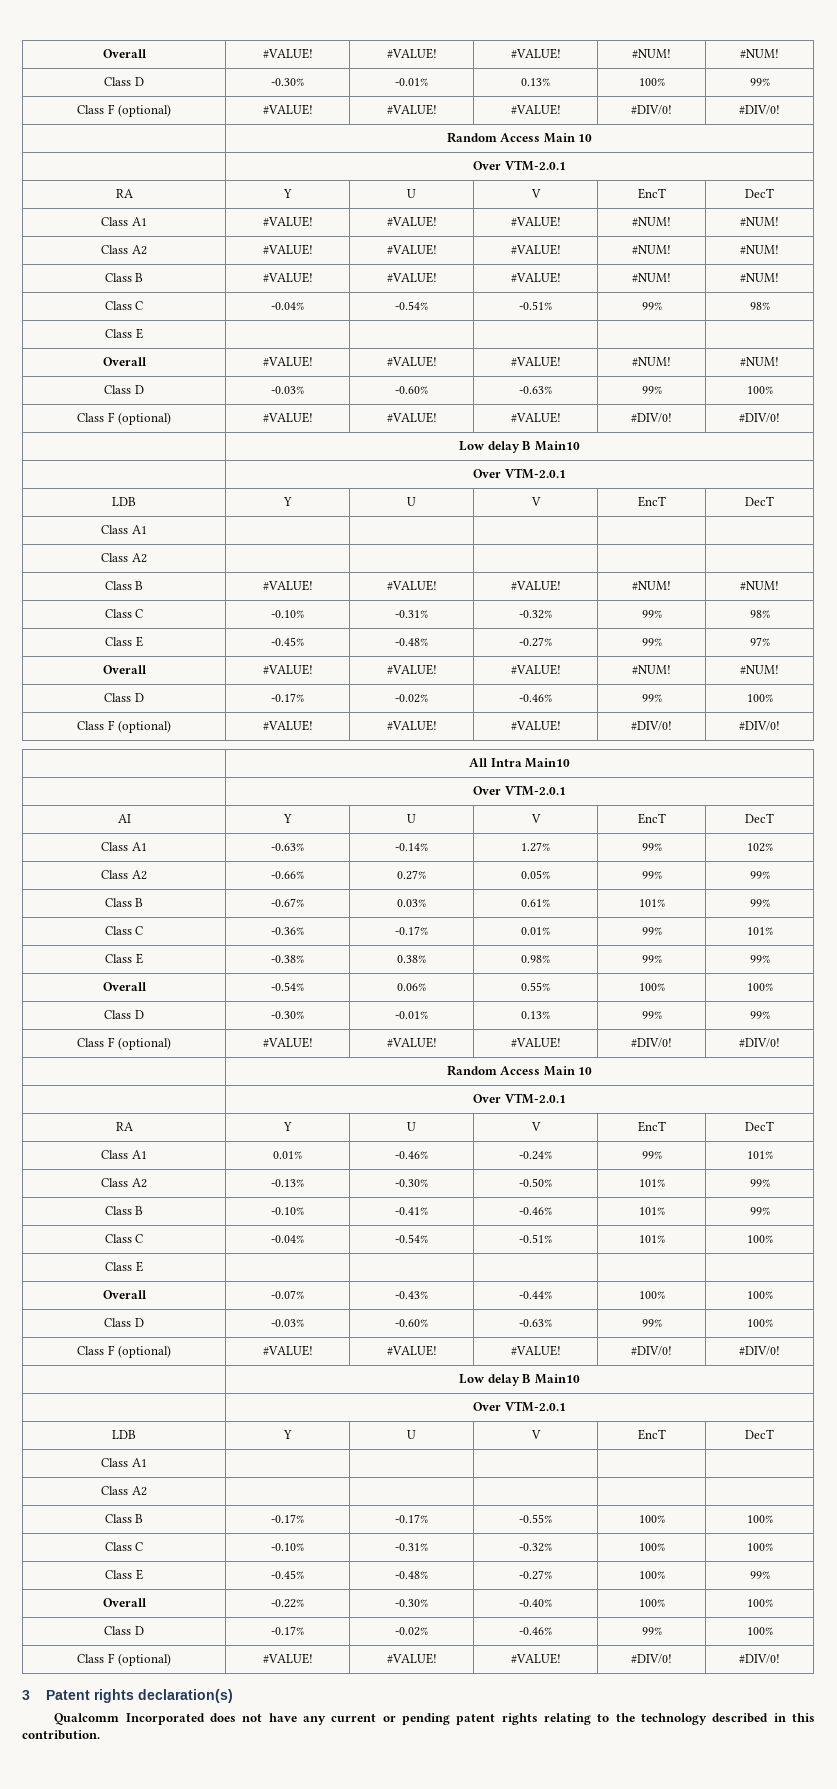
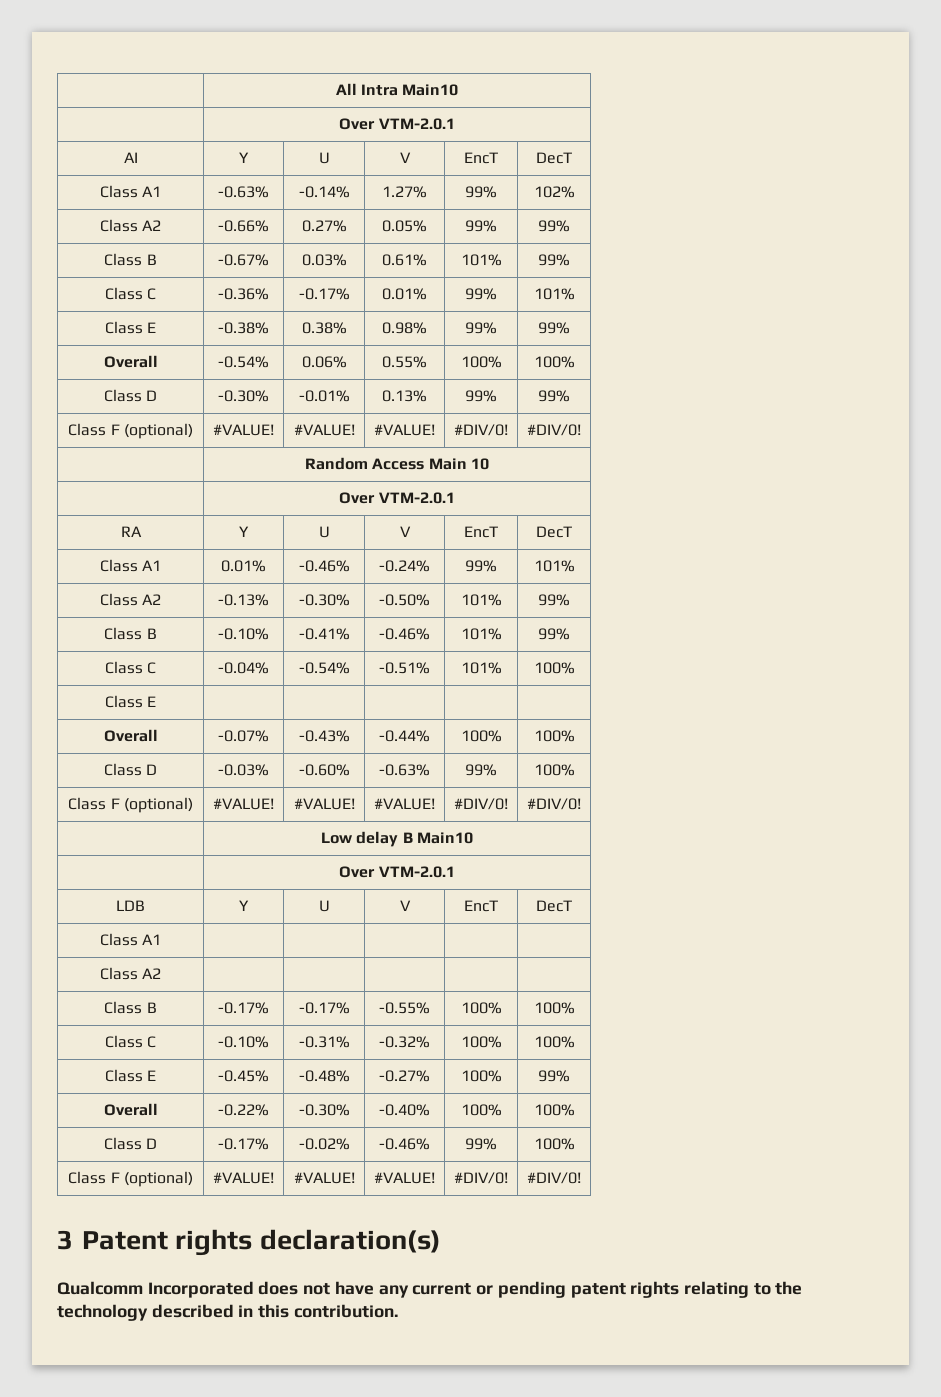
[102,49,147,58] [262,48,313,59] [386,48,437,59] [510,48,561,59] [632,49,672,59] [740,49,780,59] [104,77,144,86] [271,78,304,86] [395,78,428,86] [521,78,550,86] [638,78,665,86] [749,78,770,86] [77,104,171,117] [262,104,313,115] [386,104,437,115] [510,104,561,115] [631,105,673,115] [739,105,781,115] [446,132,593,143] [473,160,566,171] [115,189,133,198] [283,189,292,198] [407,189,416,198] [530,189,541,198] [637,188,666,199] [745,188,775,198] [101,217,147,226] [262,216,313,227] [386,216,437,227] [510,216,561,227] [632,217,672,227] [740,217,780,227] [101,245,147,255] [262,244,313,255] [386,244,437,255] [510,244,561,255] [632,245,672,255] [740,245,780,255] [104,273,144,282] [262,272,313,283] [386,272,437,283] [510,272,561,283] [632,273,672,283] [740,273,780,283] [104,301,144,310] [271,302,304,310] [395,301,428,310] [519,301,552,310] [641,302,662,310] [749,302,770,310] [105,328,143,339] [102,357,147,366] [262,356,313,367] [386,356,437,367] [510,356,561,367] [632,357,672,367] [740,357,780,367] [104,385,144,394] [271,386,304,394] [395,386,428,394] [519,386,552,394] [641,386,662,394] [746,386,773,394] [77,412,171,425] [262,412,313,423] [386,412,437,423] [510,412,561,423] [631,413,673,423] [739,413,781,423] [459,441,580,453] [473,468,566,479] [112,497,136,506] [283,497,292,506] [407,497,416,506] [530,497,541,506] [637,496,666,507] [745,496,775,506] [101,525,147,534] [101,553,147,563] [104,581,144,590] [262,580,313,591] [386,580,437,591] [510,580,561,591] [632,581,672,591] [740,581,780,591] [104,609,144,618] [271,610,304,618] [395,610,428,618] [519,610,552,619] [641,610,662,618] [749,610,770,618] [105,636,143,647] [271,637,304,646] [395,638,428,646] [519,637,552,647] [641,638,662,646] [749,637,770,646] [102,665,147,674] [262,664,313,675] [386,664,437,675] [510,664,561,675] [632,665,672,675] [740,665,780,675] [104,693,144,702] [271,693,304,702] [395,694,428,703] [519,694,552,702] [641,694,662,702] [746,694,773,702] [77,720,171,733] [262,720,313,731] [386,720,437,731] [510,720,561,731] [631,721,673,731] [739,721,781,731] Overall | #VALUE! | #VALUE! | #VALUE! | #NUM! | #NUM! // Class D | -0.30% | -0.01% | 0.13% | 100% | 99% // Class F (optional) | #VALUE! | #VALUE! | #VALUE! | #DIV/0! | #DIV/0! // | Random Access Main 10 // | Over VTM-2.0.1 // RA | Y | U | V | EncT | DecT // Class A1 | #VALUE! | #VALUE! | #VALUE! | #NUM! | #NUM! // Class A2 | #VALUE! | #VALUE! | #VALUE! | #NUM! | #NUM! // Class B | #VALUE! | #VALUE! | #VALUE! | #NUM! | #NUM! // Class C | -0.04% | -0.54% | -0.51% | 99% | 98% // Class E | | | | | // Overall | #VALUE! | #VALUE! | #VALUE! | #NUM! | #NUM! // Class D | -0.03% | -0.60% | -0.63% | 99% | 100% // Class F (optional) | #VALUE! | #VALUE! | #VALUE! | #DIV/0! | #DIV/0! // | Low delay B Main10 // | Over VTM-2.0.1 // LDB | Y | U | V | EncT | DecT // Class A1 | | | | | // Class A2 | | | | | // Class B | #VALUE! | #VALUE! | #VALUE! | #NUM! | #NUM! // Class C | -0.10% | -0.31% | -0.32% | 99% | 98% // Class E | -0.45% | -0.48% | -0.27% | 99% | 97% // Overall | #VALUE! | #VALUE! | #VALUE! | #NUM! | #NUM! // Class D | -0.17% | -0.02% | -0.46% | 99% | 100% // Class F (optional) | #VALUE! | #VALUE! | #VALUE! | #DIV/0! | #DIV/0! // -> (335, 89) none

